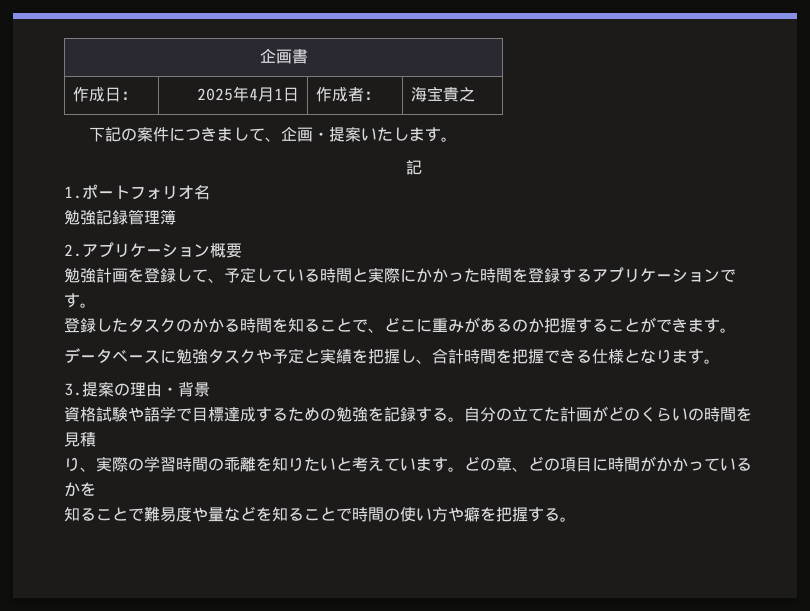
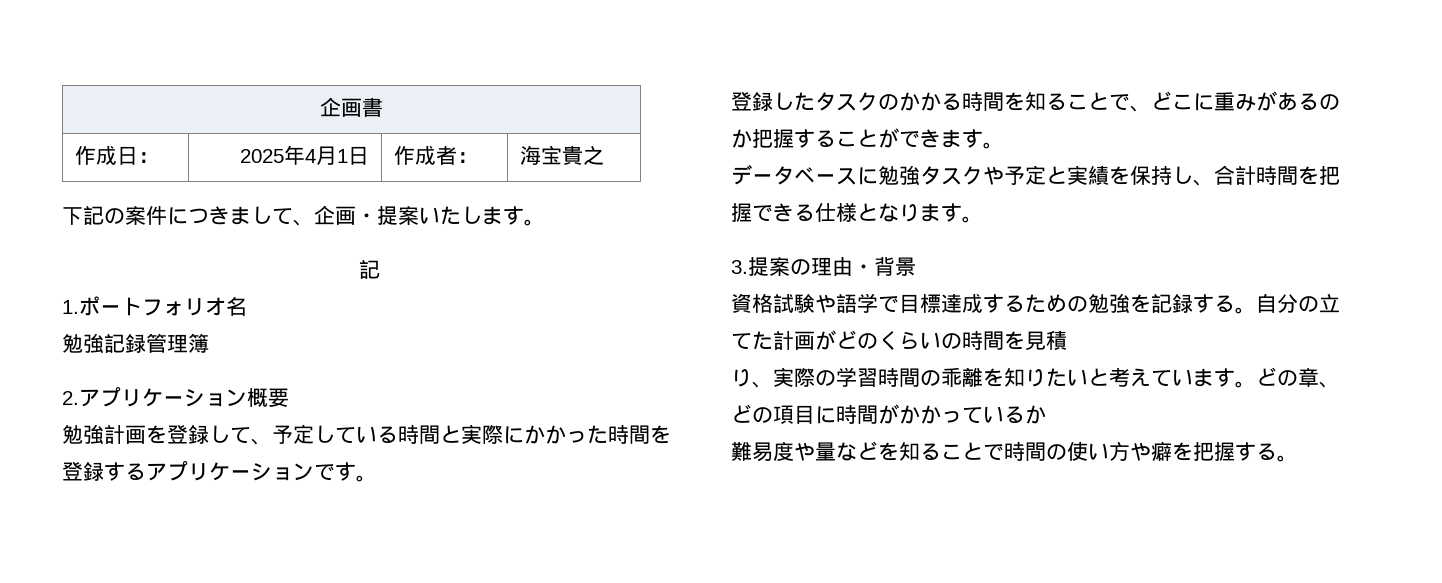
[368,349,400,364] 把握 -> [1130,165,1172,185] 保持
[80,482,96,496] [64,507,144,522] を // 知ることで -> (1046, 414) //

